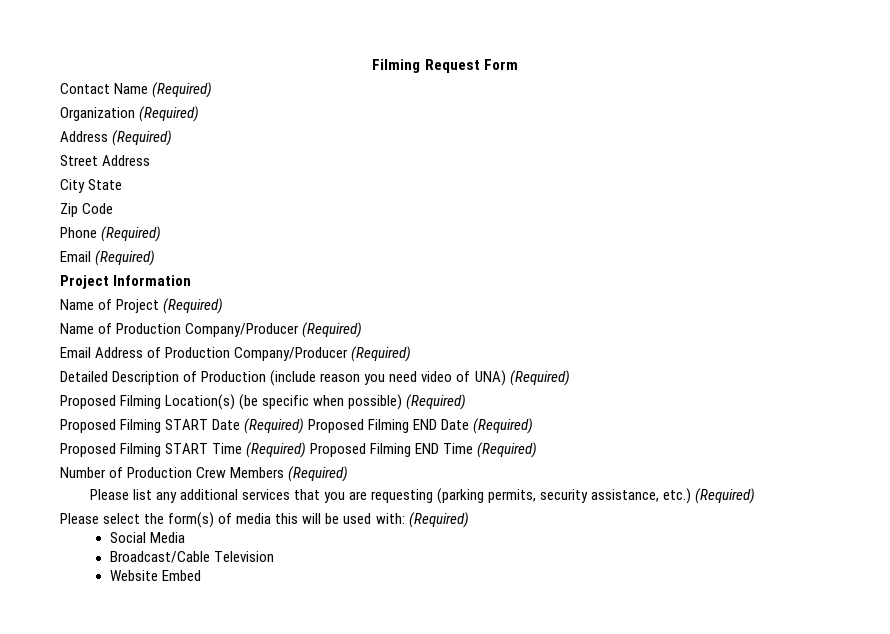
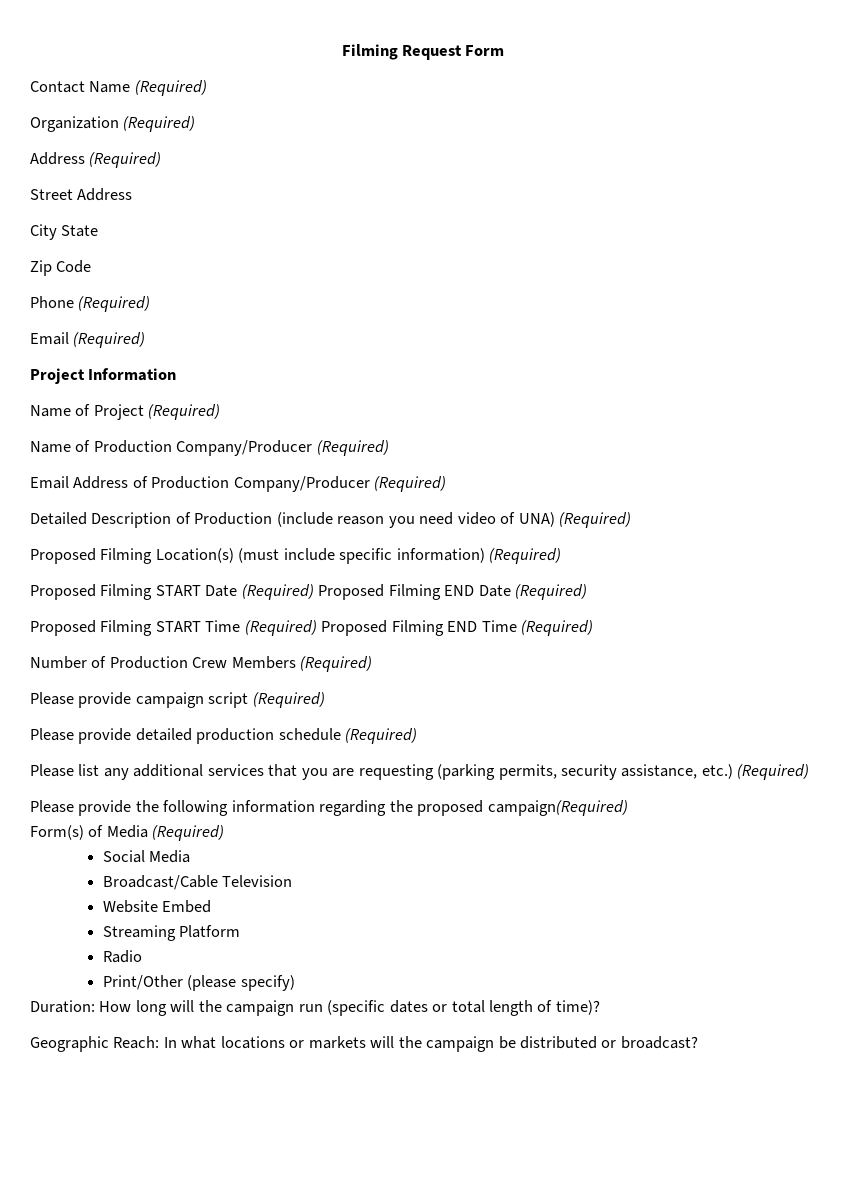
[239,394,403,410] (be specific when possible) -> [238,548,485,564] (must include specific information)
(349, 474) none -> [30,692,325,708] [30,728,418,744] // Please provide campaign script (Required) // Please provide detailed production schedule (Required)
[103,512,405,528] select the form(s) of media this will be used with: -> [78,800,628,816] [30,825,148,840] provide the following information regarding the proposed campaign(Required) // Form(s) of Media
(201, 575) none -> [102,925,241,941] [102,950,142,963] [102,975,295,991] [30,1000,600,1016] [30,1036,698,1052] // Streaming Platform // Radio // Print/Other (please specify) // Duration: How long will the campaign run (specific dates or total length of time)? // Geographic Reach: In what locations or markets will the campaign be distributed or broadcast?

